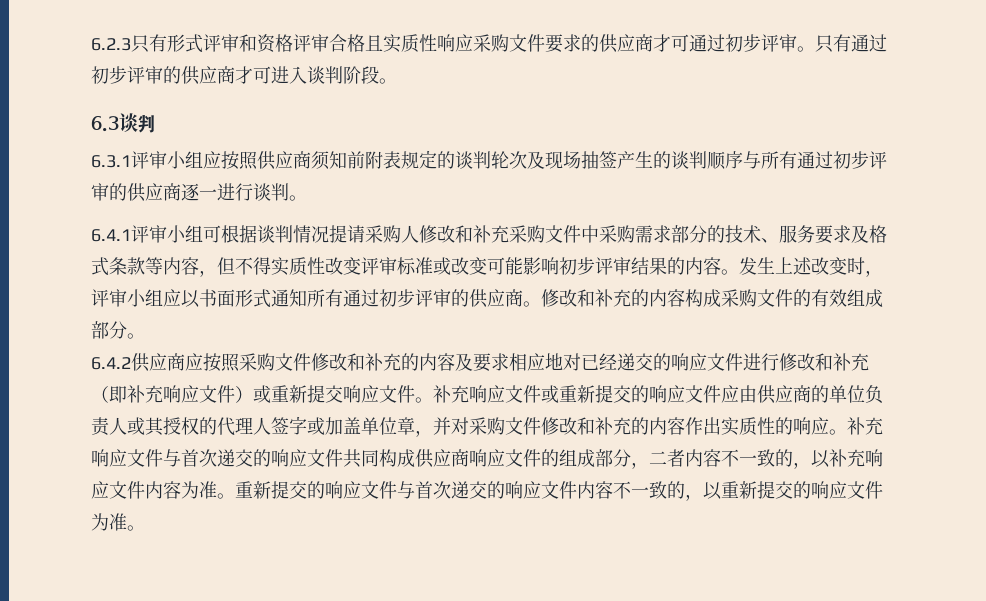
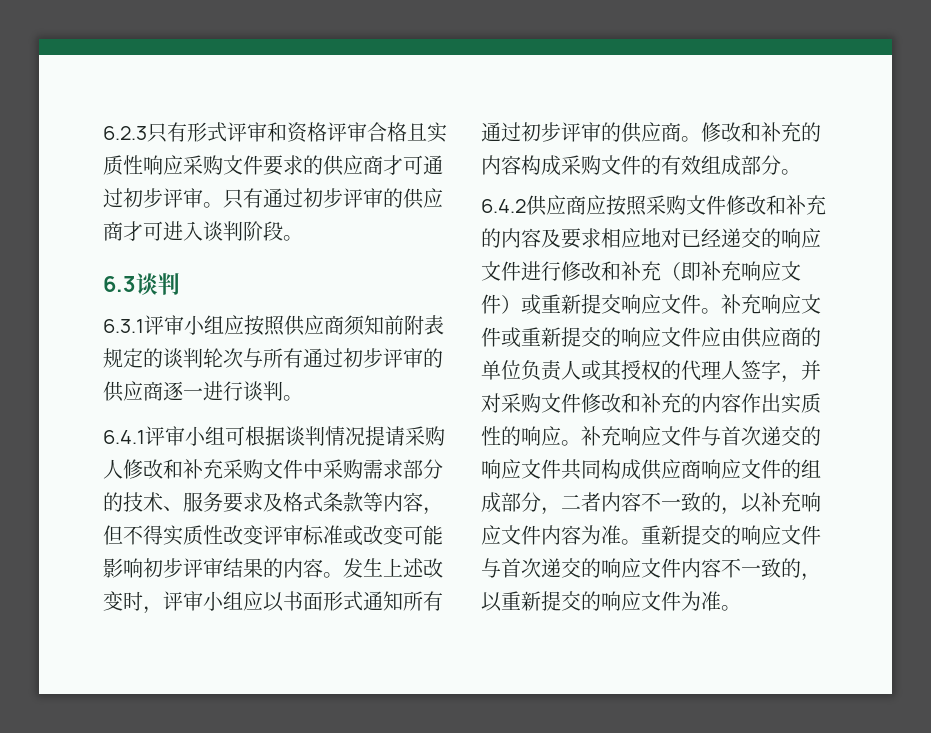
[527,151,743,170] 及现场抽签产生的谈判顺序 -> (243, 358) none
[307,417,415,435] 或加盖单位章 -> (781, 370) none

